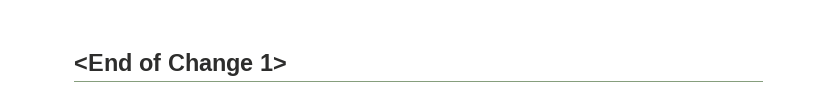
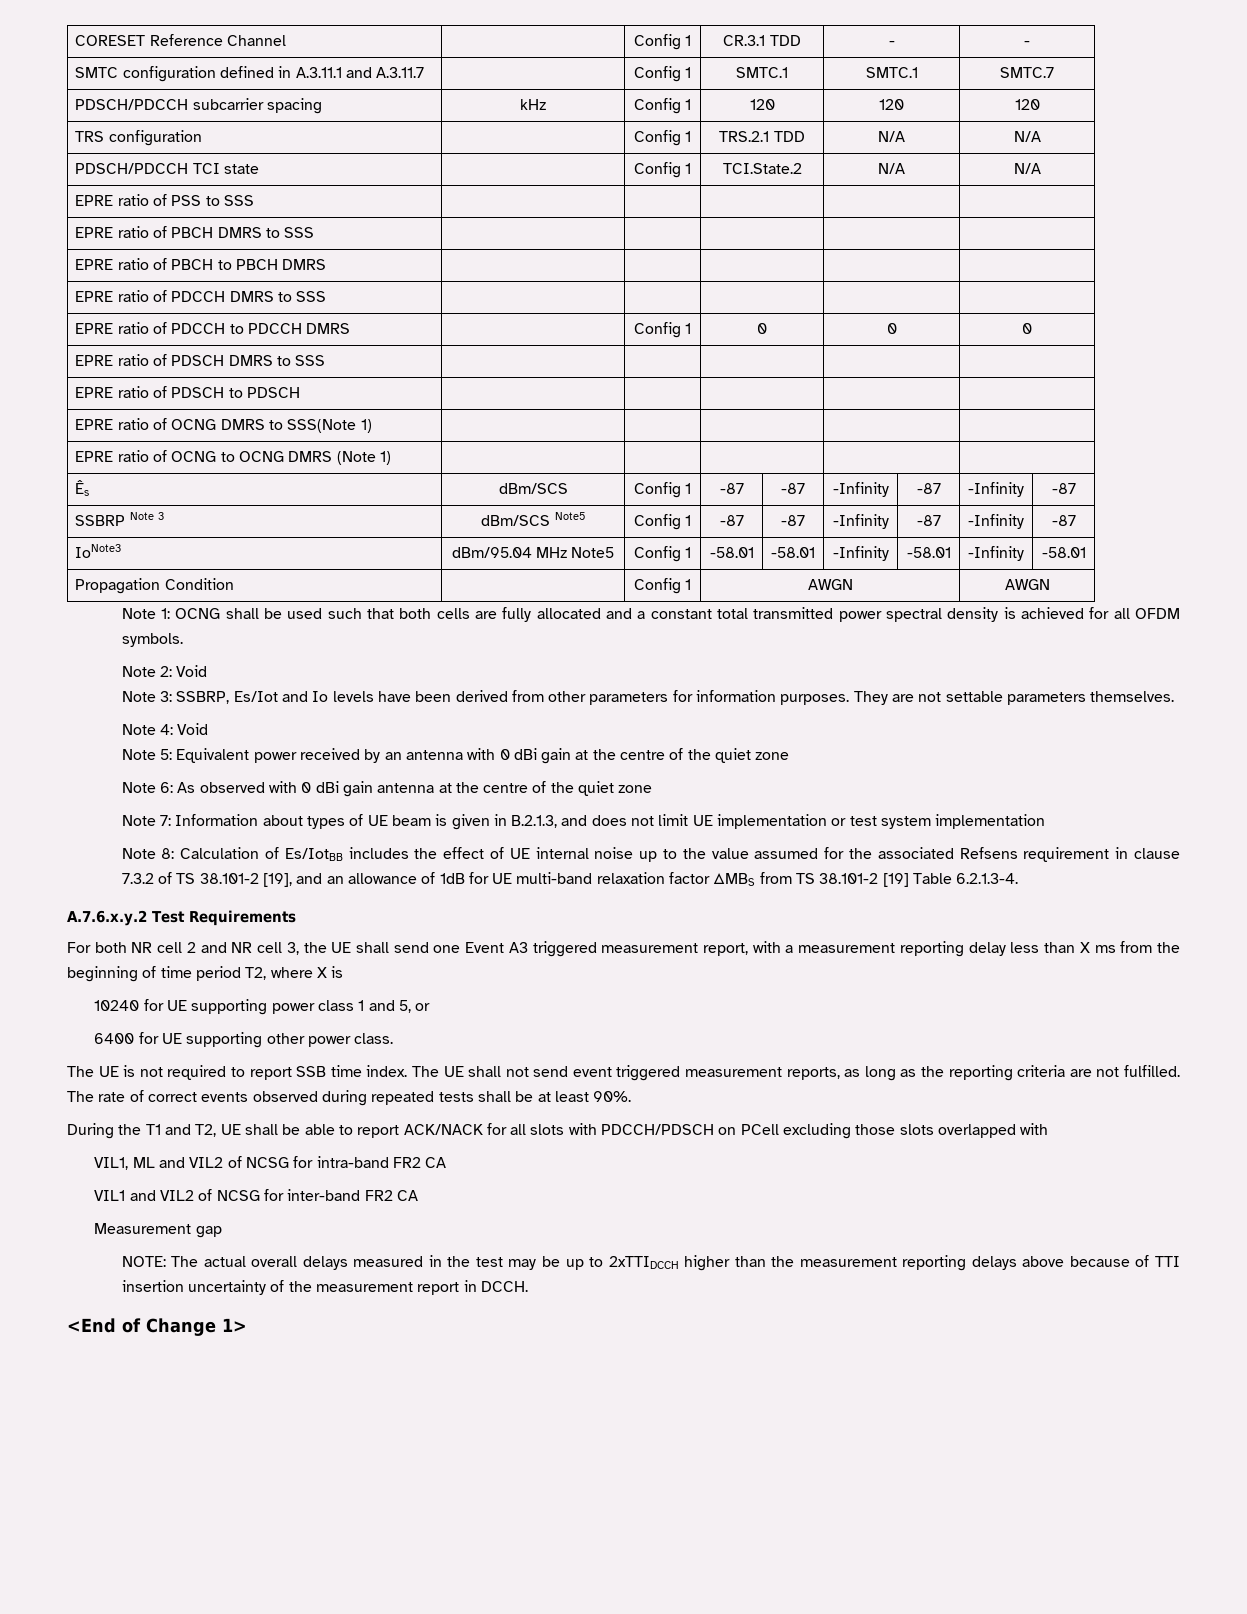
(74, 62) none -> [75,34,286,46] [633,34,692,50] [723,35,801,46] [888,41,895,46] [1024,41,1030,46] [75,66,425,82] [633,66,692,82] [736,67,788,78] [865,67,918,78] [1000,67,1054,78] [75,98,322,114] [520,99,546,110] [633,98,692,114] [749,99,775,110] [879,99,904,110] [1014,99,1040,110] [75,130,202,146] [633,130,692,146] [719,131,805,142] [878,131,905,142] [1013,131,1041,142] [75,163,259,174] [633,162,692,178] [722,163,802,174] [878,163,905,174] [1013,163,1041,174] [75,194,254,206] [75,226,315,238] [75,258,327,270] [75,290,327,302] [75,322,351,334] [633,322,692,338] [757,323,767,334] [886,323,897,334] [1022,323,1032,334] [75,354,326,366] [75,386,300,398] [75,418,372,433] [75,450,391,465] [75,480,90,496] [498,483,568,494] [633,482,692,498] [719,483,744,494] [781,483,805,494] [832,482,889,497] [916,483,941,494] [968,482,1024,497] [1051,483,1076,494] [75,512,164,526] [481,512,585,526] [633,514,692,530] [719,515,744,526] [781,515,805,526] [832,514,889,529] [916,515,941,526] [968,514,1024,529] [1051,515,1076,526] [75,544,122,558] [451,547,615,558] [633,546,692,562] [709,547,754,558] [771,547,815,558] [832,546,889,561] [906,547,951,558] [968,546,1024,561] [1041,547,1086,558] [75,578,234,594] [633,578,692,594] [807,579,853,590] [1004,579,1050,590] [121,607,1180,622] [121,633,183,647] [121,665,208,677] [121,690,1175,705] [121,723,209,735] [121,748,790,764] [121,781,653,797] [121,814,1046,830] [121,847,1180,862] [121,872,1019,887] [67,910,296,926] [67,941,1181,957] [67,966,344,982] [94,999,431,1015] [94,1032,394,1048] [67,1065,1181,1081] [67,1090,632,1106] [67,1123,1049,1139] [94,1156,447,1170] [94,1189,418,1201] [94,1223,222,1238] [121,1255,1181,1271] [121,1280,528,1295] CORESET Reference Channel | | Config 1 | CR.3.1 TDD | - | - // SMTC configuration defined in A.3.11.1 and A.3.11.7 | | Config 1 | SMTC.1 | SMTC.1 | SMTC.7 // PDSCH/PDCCH subcarrier spacing | kHz | Config 1 | 120 | 120 | 120 // TRS configuration | | Config 1 | TRS.2.1 TDD | N/A | N/A // PDSCH/PDCCH TCI state | | Config 1 | TCI.State.2 | N/A | N/A // EPRE ratio of PSS to SSS | | | | | // EPRE ratio of PBCH DMRS to SSS | | | | | // EPRE ratio of PBCH to PBCH DMRS | | | | | // EPRE ratio of PDCCH DMRS to SSS | | | | | // EPRE ratio of PDCCH to PDCCH DMRS | | Config 1 | 0 | 0 | 0 // EPRE ratio of PDSCH DMRS to SSS | | | | | // EPRE ratio of PDSCH to PDSCH | | | | | // EPRE ratio of OCNG DMRS to SSS(Note 1) | | | | | // EPRE ratio of OCNG to OCNG DMRS (Note 1) | | | | | // Ês | dBm/SCS | Config 1 | -87 | -87 | -Infinity | -87 | -Infinity | -87 // SSBRP Note 3 | dBm/SCS Note5 | Config 1 | -87 | -87 | -Infinity | -87 | -Infinity | -87 // IoNote3 | dBm/95.04 MHz Note5 | Config 1 | -58.01 | -58.01 | -Infinity | -58.01 | -Infinity | -58.01 // Propagation Condition | | Config 1 | AWGN | AWGN // Note 1: OCNG shall be used such that both cells are fully allocated and a constant total transmitted power spectral density is achieved for all OFDM symbols. // Note 2: Void // Note 3: SSBRP, Es/Iot and Io levels have been derived from other parameters for information purposes. They are not settable parameters themselves. // Note 4: Void // Note 5: Equivalent power received by an antenna with 0 dBi gain at the centre of the quiet zone // Note 6: As observed with 0 dBi gain antenna at the centre of the quiet zone // Note 7: Information about types of UE beam is given in B.2.1.3, and does not limit UE implementation or test system implementation // Note 8: Calculation of Es/IotBB includes the effect of UE internal noise up to the value assumed for the associated Refsens requirement in clause 7.3.2 of TS 38.101-2 [19], and an allowance of 1dB for UE multi-band relaxation factor ΔMBS from TS 38.101-2 [19] Table 6.2.1.3-4. // A.7.6.x.y.2 Test Requirements // For both NR cell 2 and NR cell 3, the UE shall send one Event A3 triggered measurement report, with a measurement reporting delay less than X ms from the beginning of time period T2, where X is // 10240 for UE supporting power class 1 and 5, or // 6400 for UE supporting other power class. // The UE is not required to report SSB time index. The UE shall not send event triggered measurement reports, as long as the reporting criteria are not fulfilled. The rate of correct events observed during repeated tests shall be at least 90%. // During the T1 and T2, UE shall be able to report ACK/NACK for all slots with PDCCH/PDSCH on PCell excluding those slots overlapped with // VIL1, ML and VIL2 of NCSG for intra-band FR2 CA // VIL1 and VIL2 of NCSG for inter-band FR2 CA // Measurement gap // NOTE: The actual overall delays measured in the test may be up to 2xTTIDCCH higher than the measurement reporting delays above because of TTI insertion uncertainty of the measurement report in DCCH. //

